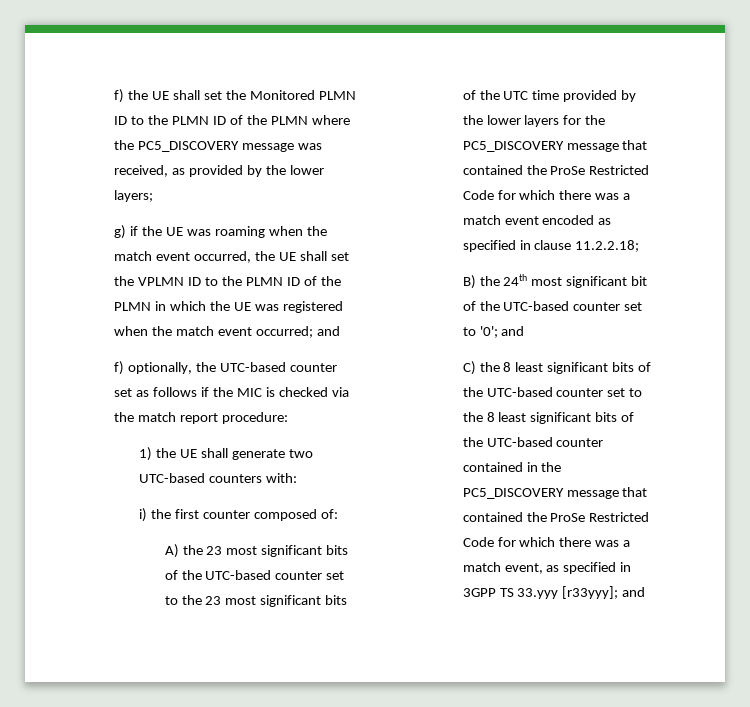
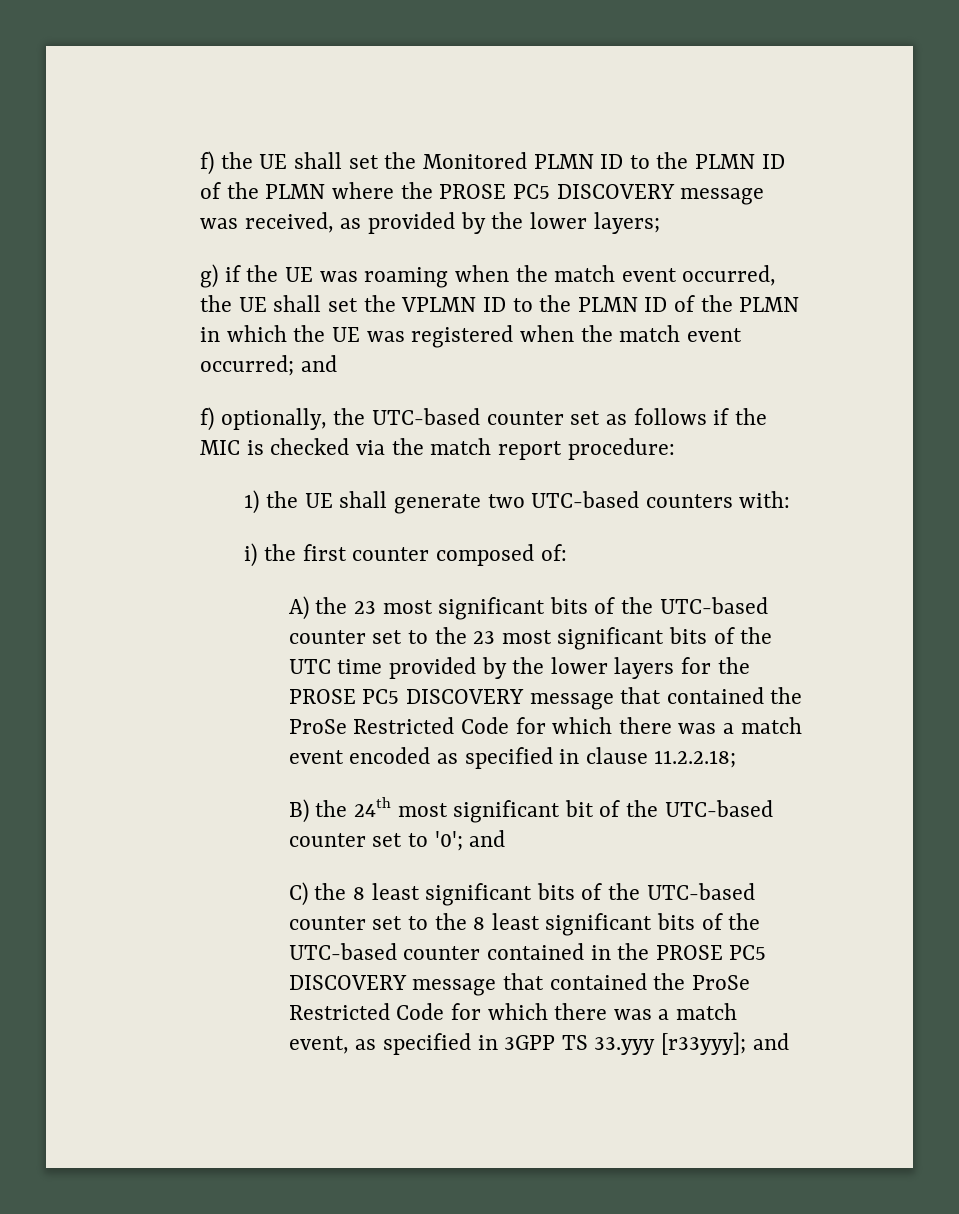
[138,141,240,152] PC5_DISCOVERY -> [439,184,675,199] PROSE PC5 DISCOVERY
[462,141,564,152] PC5_DISCOVERY -> [288,689,524,704] PROSE PC5 DISCOVERY
[462,488,564,499] PC5_DISCOVERY -> [655,945,767,960] [288,975,407,990] PROSE PC5 DISCOVERY

